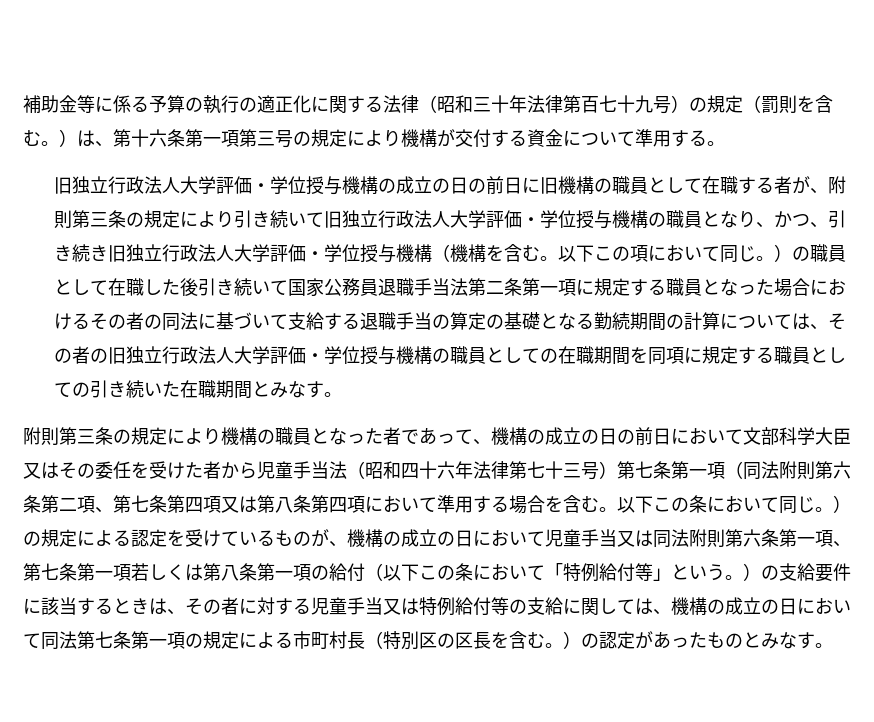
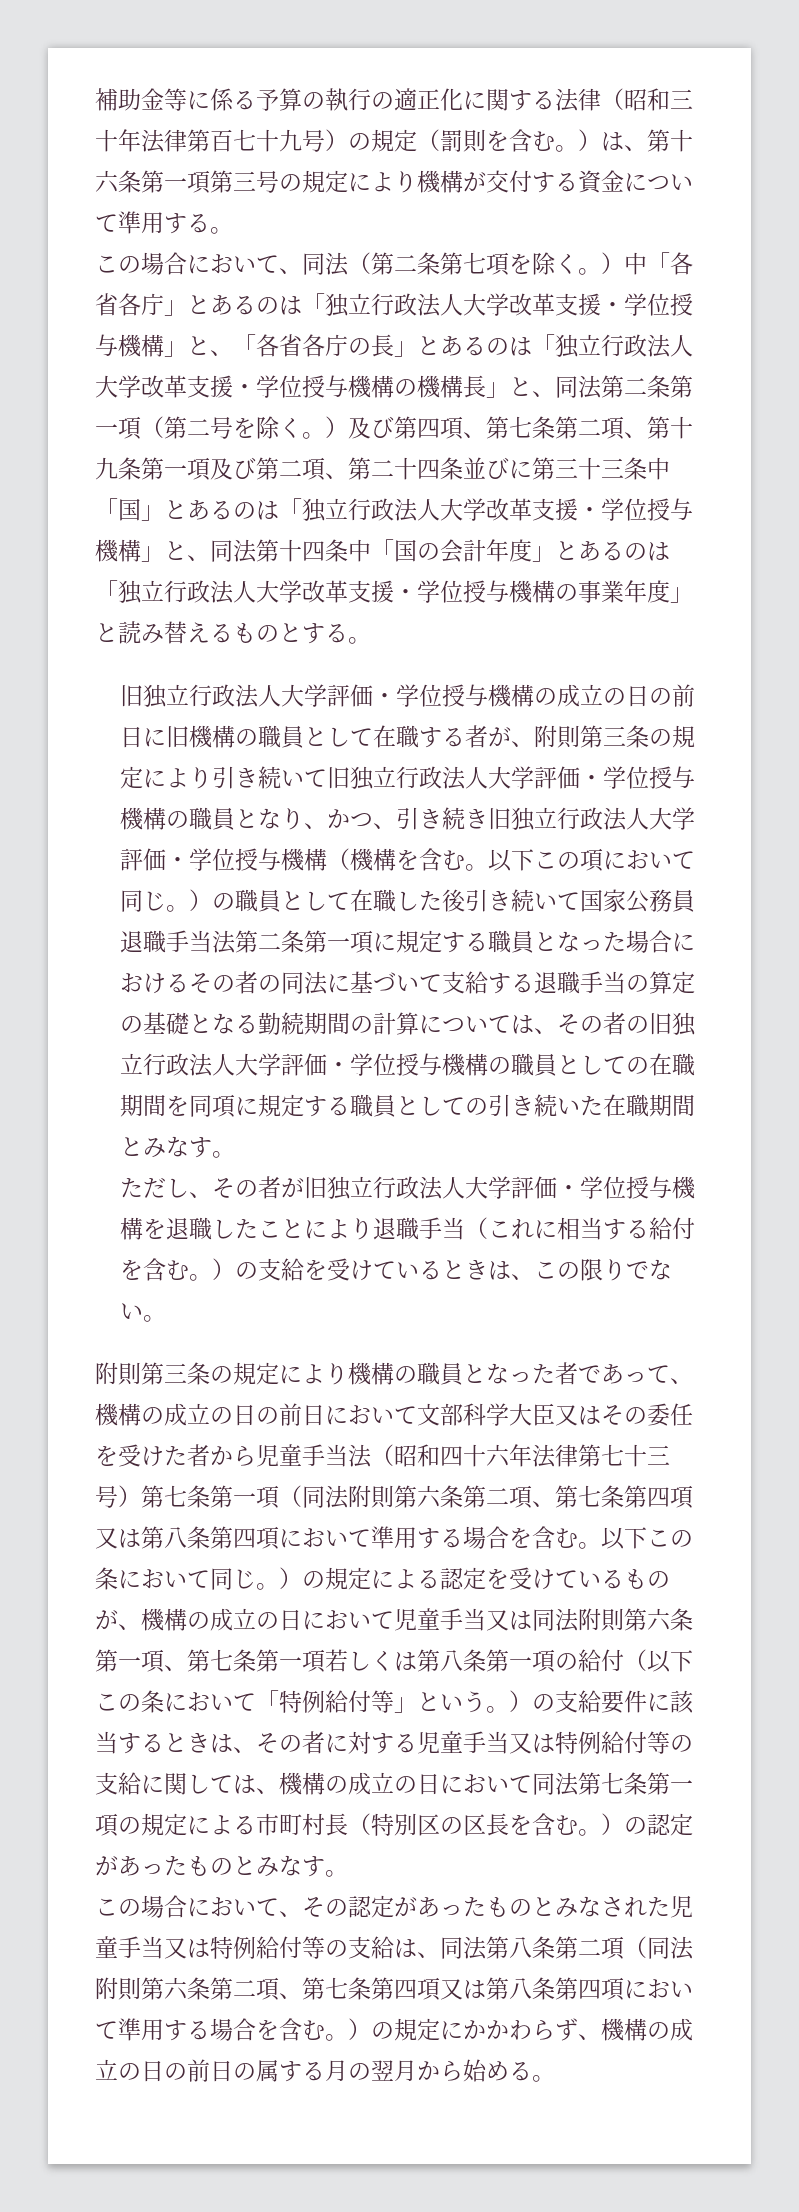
(725, 143) none -> [95,252,693,276] [95,293,693,317] [95,334,693,358] [95,375,693,399] [95,416,693,440] [95,457,670,481] [95,498,693,522] [95,539,670,563] [95,580,693,604] [95,621,371,644] // この場合において、同法（第二条第七項を除く。）中「各省各庁」とあるのは「独立行政法人大学改革支援・学位授与機構」と、「各省各庁の長」とあるのは「独立行政法人大学改革支援・学位授与機構の機構長」と、同法第二条第一項（第二号を除く。）及び第四項、第七条第二項、第十九条第一項及び第二項、第二十四条並びに第三十三条中「国」とあるのは「独立行政法人大学改革支援・学位授与機構」と、同法第十四条中「国の会計年度」とあるのは「独立行政法人大学改革支援・学位授与機構の事業年度」と読み替えるものとする。
(342, 394) none -> [120,1176,697,1200] [120,1217,696,1240] [120,1258,673,1281] [120,1303,167,1322] // ただし、その者が旧独立行政法人大学評価・学位授与機構を退職したことにより退職手当（これに相当する給付を含む。）の支給を受けているときは、この限りでない。
(833, 645) none -> [95,1895,693,1918] [95,1936,694,1960] [95,1977,693,2001] [95,2018,693,2041] [95,2059,555,2082] // この場合において、その認定があったものとみなされた児童手当又は特例給付等の支給は、同法第八条第二項（同法附則第六条第二項、第七条第四項又は第八条第四項において準用する場合を含む。）の規定にかかわらず、機構の成立の日の前日の属する月の翌月から始める。

